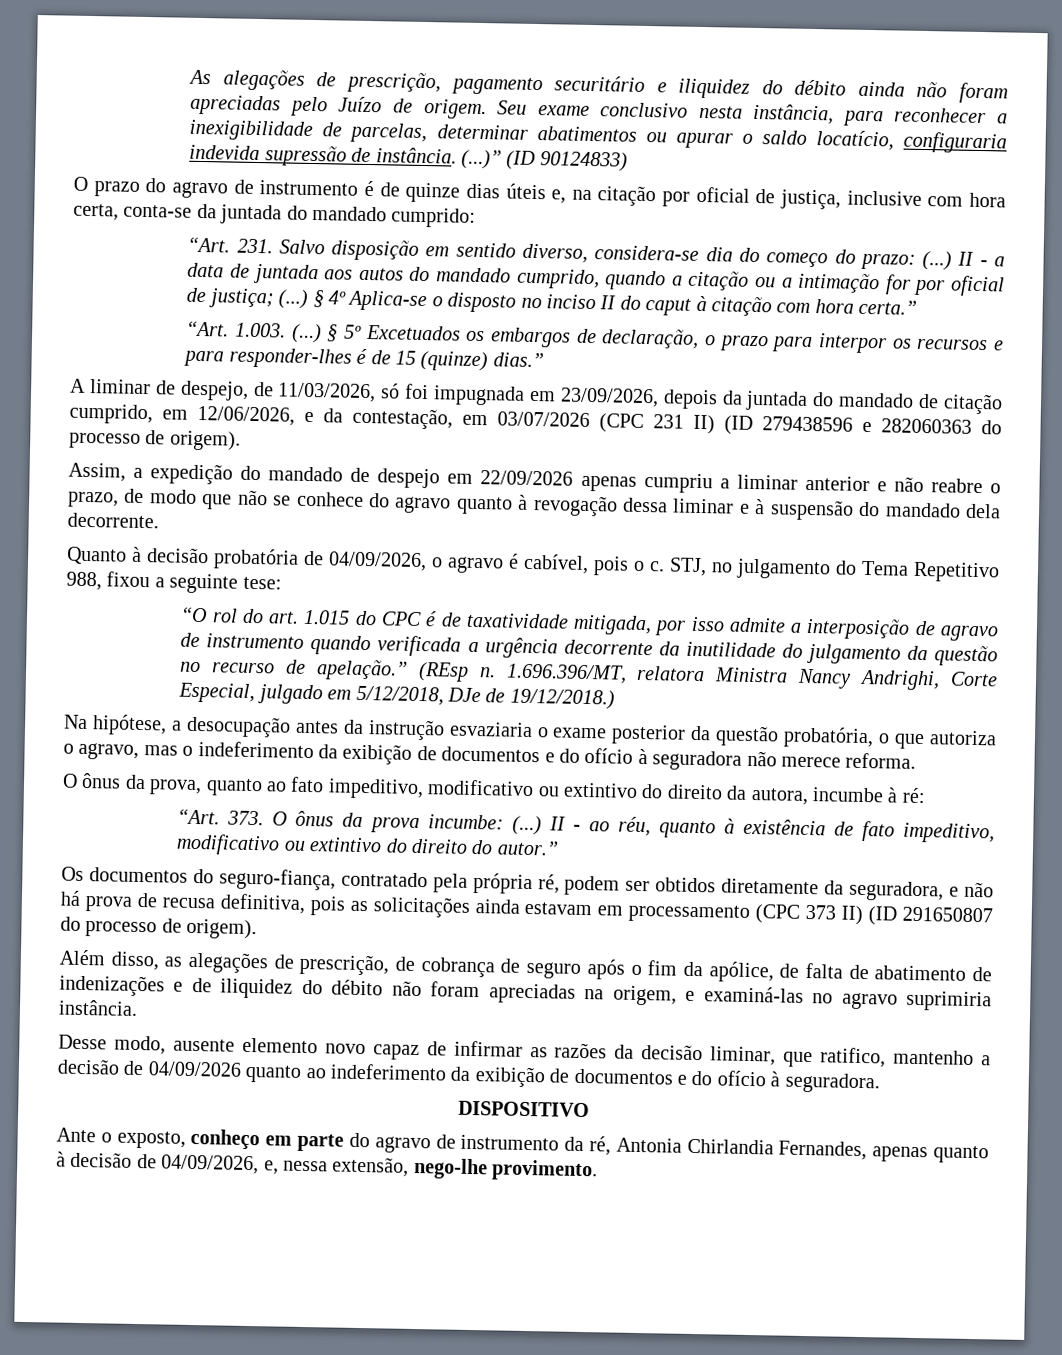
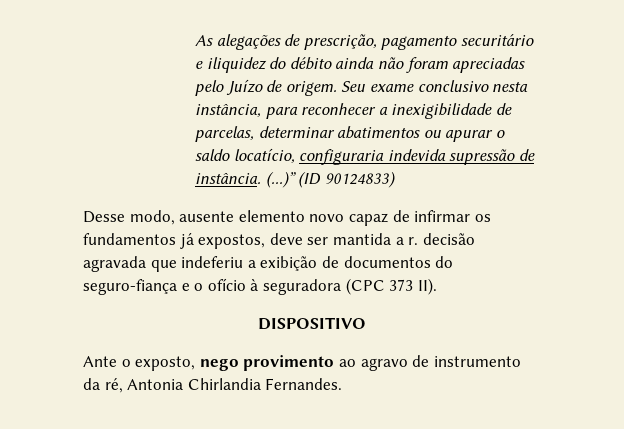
[73,176,1006,210] [73,203,477,228] [187,236,1005,271] [187,262,1005,297] [186,287,918,317] [186,320,1004,354] [183,347,544,372] [70,378,1003,415] [69,403,1002,435] [69,430,241,451] [68,462,1001,494] [67,488,1002,521] [67,512,159,529] [66,546,1000,583] [66,571,282,594] [180,606,998,642] [180,632,998,667] [180,659,998,691] [178,682,615,710] [64,714,997,750] [63,741,917,771] [62,772,926,805] [177,808,995,844] [176,833,559,856] [61,866,994,902] [60,890,993,926] [60,916,258,940] [59,949,993,983] [59,974,993,1012] [58,999,138,1016] // O prazo do agravo de instrumento é de quinze dias úteis e, na citação por oficial de justiça, inclusive com hora certa, conta-se da juntada do mandado cumprido: // “Art. 231. Salvo disposição em sentido diverso, considera-se dia do começo do prazo: (...) II - a data de juntada aos autos do mandado cumprido, quando a citação ou a intimação for por oficial de justiça; (...) § 4º Aplica-se o disposto no inciso II do caput à citação com hora certa.” // “Art. 1.003. (...) § 5º Excetuados os embargos de declaração, o prazo para interpor os recursos e para responder-lhes é de 15 (quinze) dias.” // A liminar de despejo, de 11/03/2026, só foi impugnada em 23/09/2026, depois da juntada do mandado de citação cumprido, em 12/06/2026, e da contestação, em 03/07/2026 (CPC 231 II) (ID 279438596 e 282060363 do processo de origem). // Assim, a expedição do mandado de despejo em 22/09/2026 apenas cumpriu a liminar anterior e não reabre o prazo, de modo que não se conhece do agravo quanto à revogação dessa liminar e à suspensão do mandado dela decorrente. // Quanto à decisão probatória de 04/09/2026, o agravo é cabível, pois o c. STJ, no julgamento do Tema Repetitivo 988, fixou a seguinte tese: // “O rol do art. 1.015 do CPC é de taxatividade mitigada, por isso admite a interposição de agravo de instrumento quando verificada a urgência decorrente da inutilidade do julgamento da questão no recurso de apelação.” (REsp n. 1.696.396/MT, relatora Ministra Nancy Andrighi, Corte Especial, julgado em 5/12/2018, DJe de 19/12/2018.) // Na hipótese, a desocupação antes da instrução esvaziaria o exame posterior da questão probatória, o que autoriza o agravo, mas o indeferimento da exibição de documentos e do ofício à seguradora não merece reforma. // O ônus da prova, quanto ao fato impeditivo, modificativo ou extintivo do direito da autora, incumbe à ré: // “Art. 373. O ônus da prova incumbe: (...) II - ao réu, quanto à existência de fato impeditivo, modificativo ou extintivo do direito do autor.” // Os documentos do seguro-fiança, contratado pela própria ré, podem ser obtidos diretamente da seguradora, e não há prova de recusa definitiva, pois as solicitações ainda estavam em processamento (CPC 373 II) (ID 291650807 do processo de origem). // Além disso, as alegações de prescrição, de cobrança de seguro após o fim da apólice, de falta de abatimento de indenizações e de iliquidez do débito não foram apreciadas na origem, e examiná-las no agravo suprimiria instância. -> (396, 179) none
[529,1042,991,1068] [57,1058,880,1094] as razões da decisão liminar, que ratifico, mantenho a decisão de 04/09/2026 quanto ao indeferimento da exibição de documentos e do ofício à seguradora. -> [474,214,491,222] [83,233,475,249] [83,256,454,272] [83,278,437,295] os fundamentos já expostos, deve ser mantida a r. decisão agravada que indeferiu a exibição de documentos do seguro-fiança e o ofício à seguradora (CPC 373 II).
[190,1128,370,1152] conheço em parte do -> [199,355,356,371] nego provimento ao
[778,1140,989,1164] [56,1151,599,1182] Fernandes, apenas quanto à decisão de 04/09/2026, e, nessa extensão, nego-lhe provimento. -> [265,378,343,390] Fernandes.

